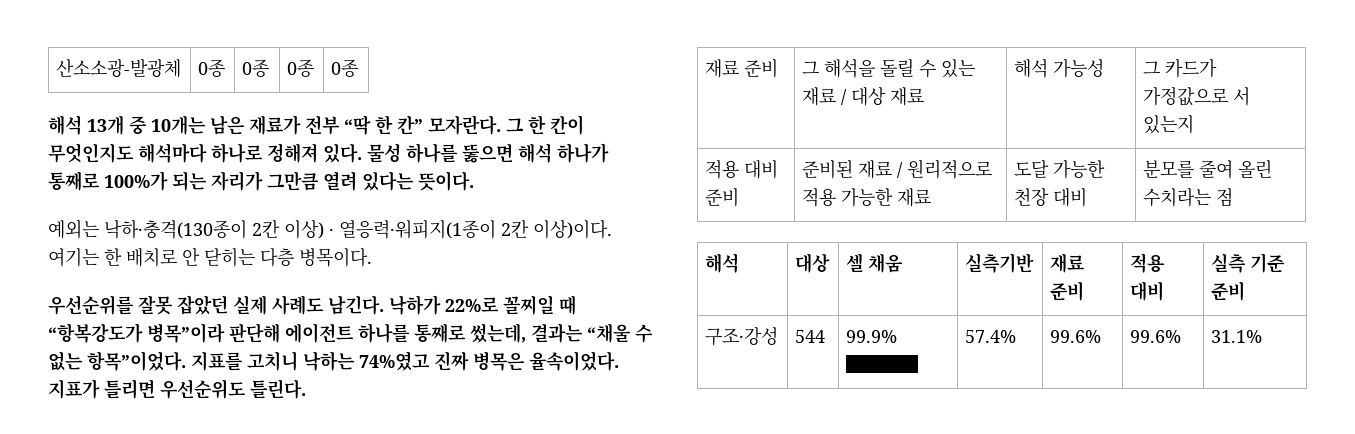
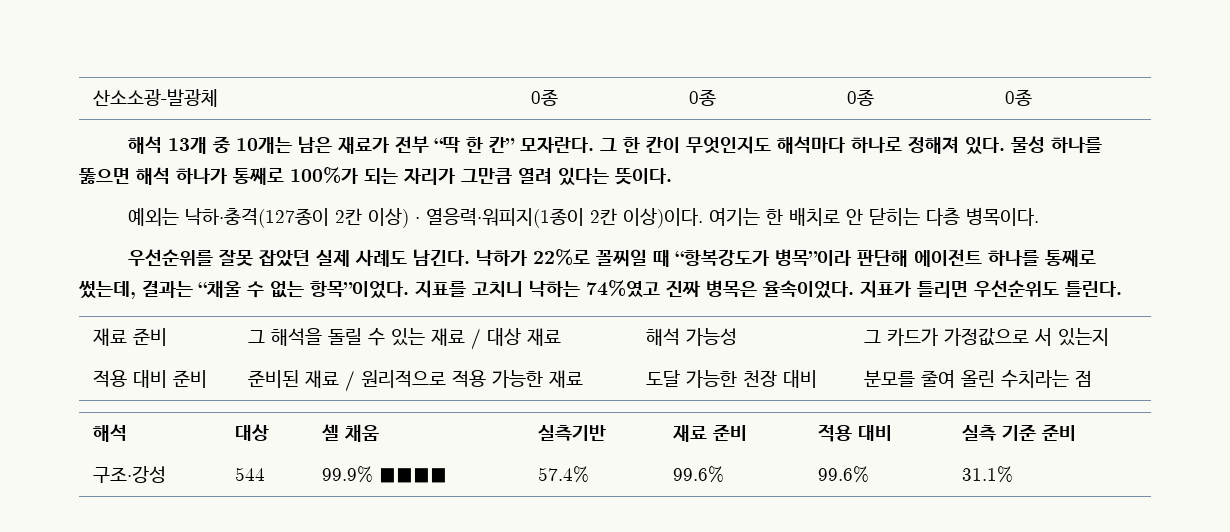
[104,220,247,239] 낙하·충격(130종이 -> [185,208,330,228] 낙하·충격(127종이

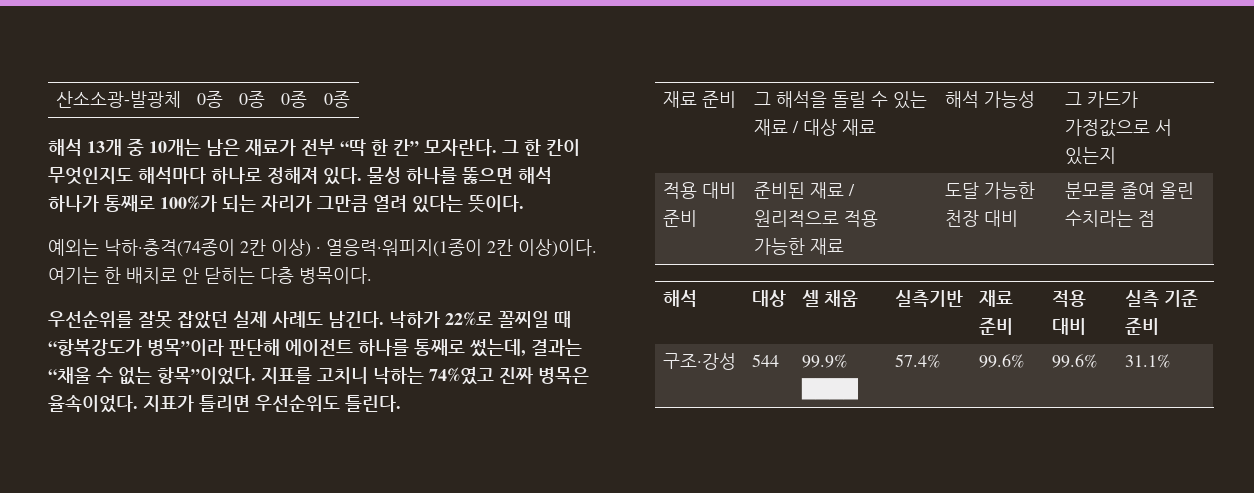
[185,208,330,228] 낙하·충격(127종이 -> [104,239,235,257] 낙하·충격(74종이

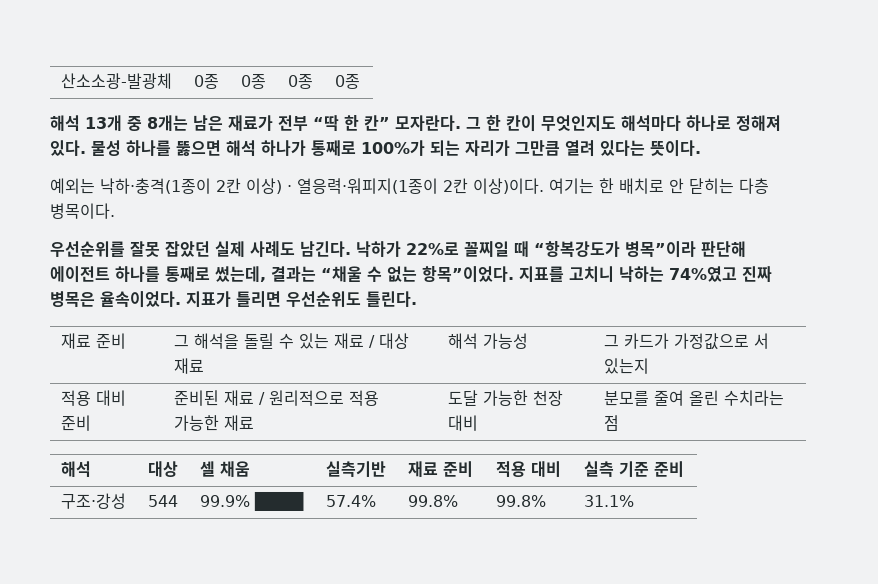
[149,139,201,156] 10개는 -> [147,115,188,131] 8개는
[104,239,235,257] 낙하·충격(74종이 -> [100,178,211,194] 낙하·충격(1종이
[978,354,1024,368] [1051,354,1097,368] 99.6% | 99.6% -> [407,495,458,507] [495,495,546,507] 99.8% | 99.8%

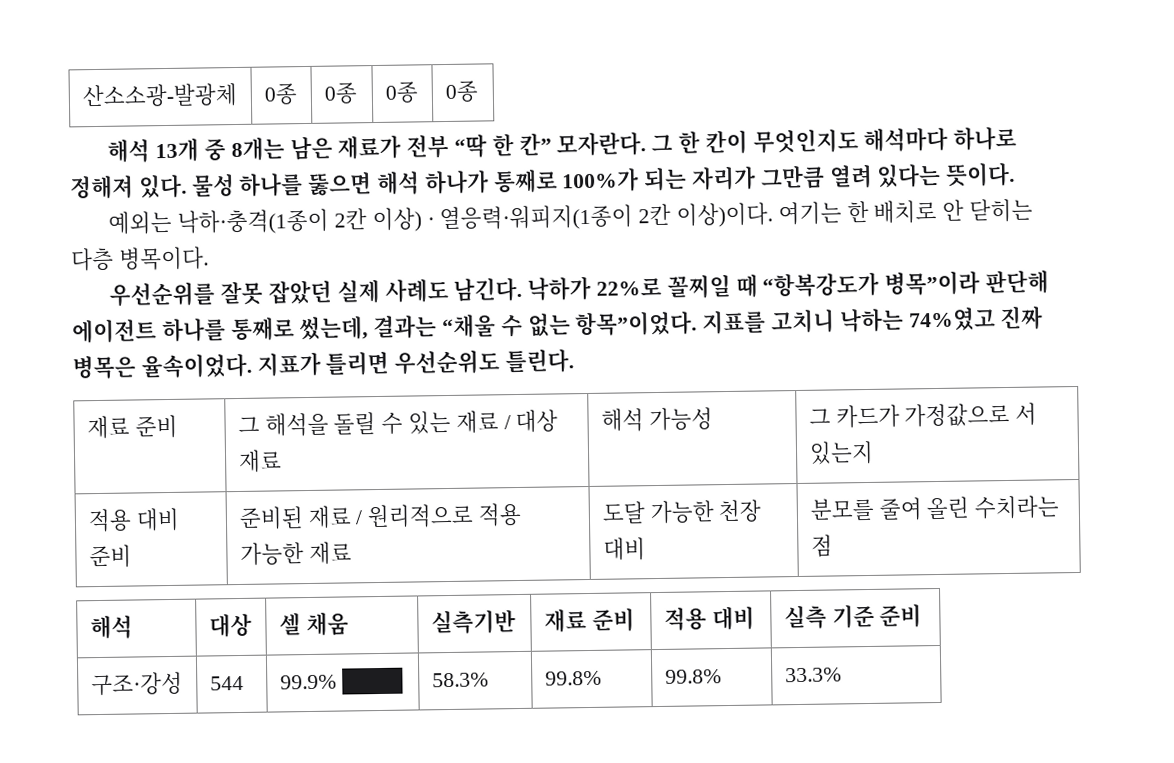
[325,495,376,507] 57.4% -> [431,672,489,688] 58.3%
[583,495,634,507] 31.1% -> [784,667,842,683] 33.3%

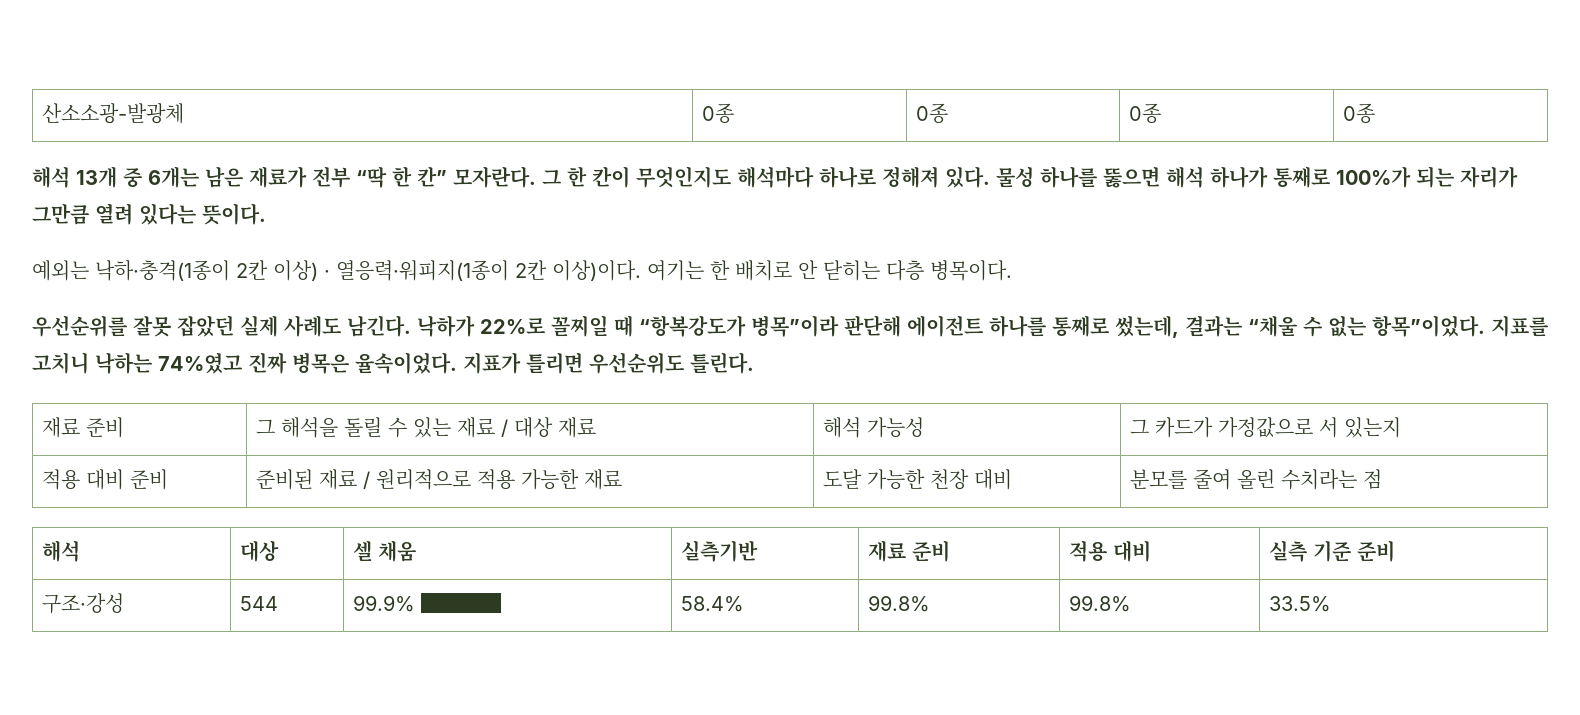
[230,137,285,162] 8개는 -> [148,166,199,188] 6개는
[431,672,489,688] 58.3% -> [680,596,744,612] 58.4%
[784,667,842,683] 33.3% -> [1268,596,1331,612] 33.5%

